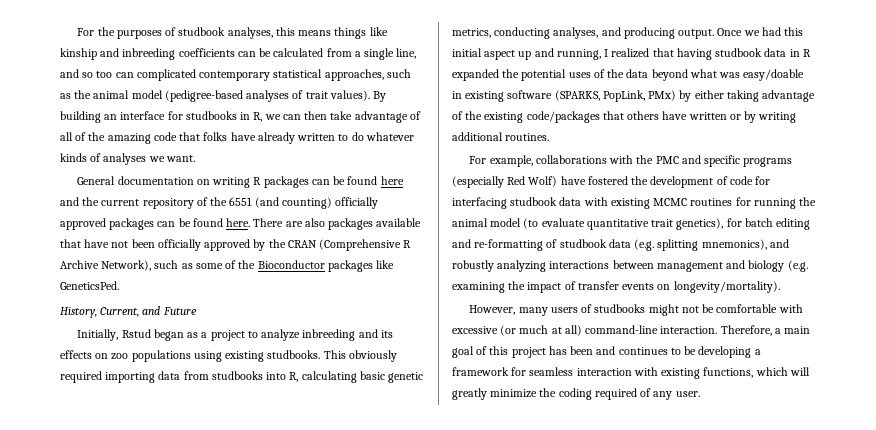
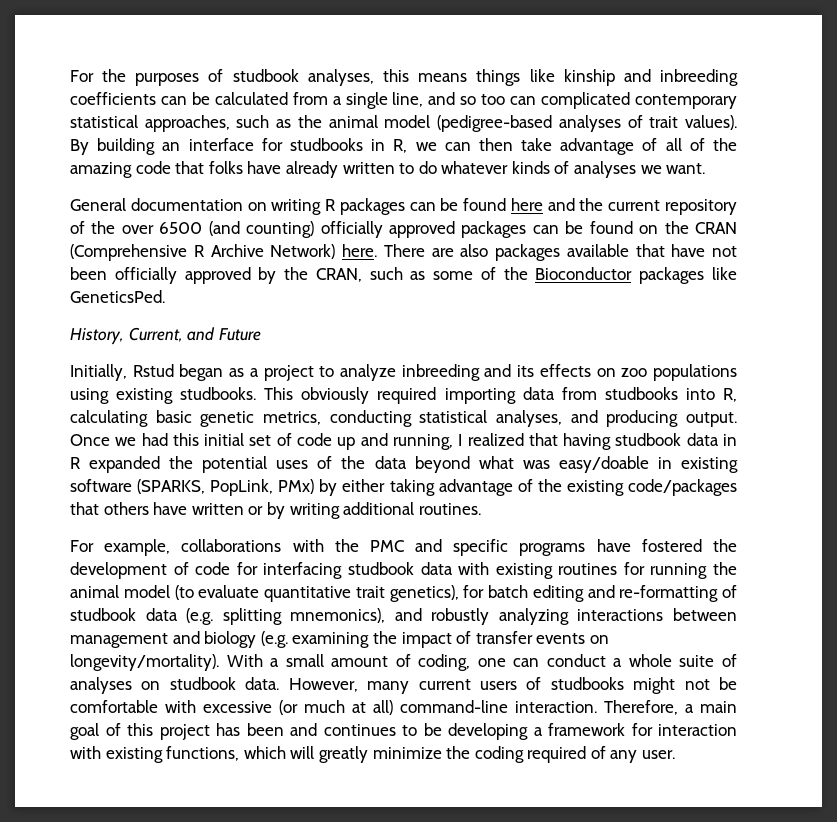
[229,197,253,206] 6551 -> [121,222,203,234] over 6500
(223, 222) none -> [639,221,738,234] [70,244,336,261] on the CRAN (Comprehensive R Archive Network)
[287,239,412,251] [60,260,152,271] CRAN (Comprehensive R Archive Network), -> [315,268,362,282] CRAN,
(551, 33) none -> [419,410,488,423] statistical
[484,50,516,60] aspect -> [249,433,333,446] set of code
[452,176,558,188] (especially Red Wolf) -> (586, 549) none
[653,198,688,206] MCMC -> (553, 571) none
(780, 287) // -> [226,654,738,671] [70,677,280,694] With a small amount of coding, one can conduct a whole suite of analyses on studbook data.
(548, 311) none -> [418,679,471,690] current
[529,367,574,376] seamless -> (653, 729) none

